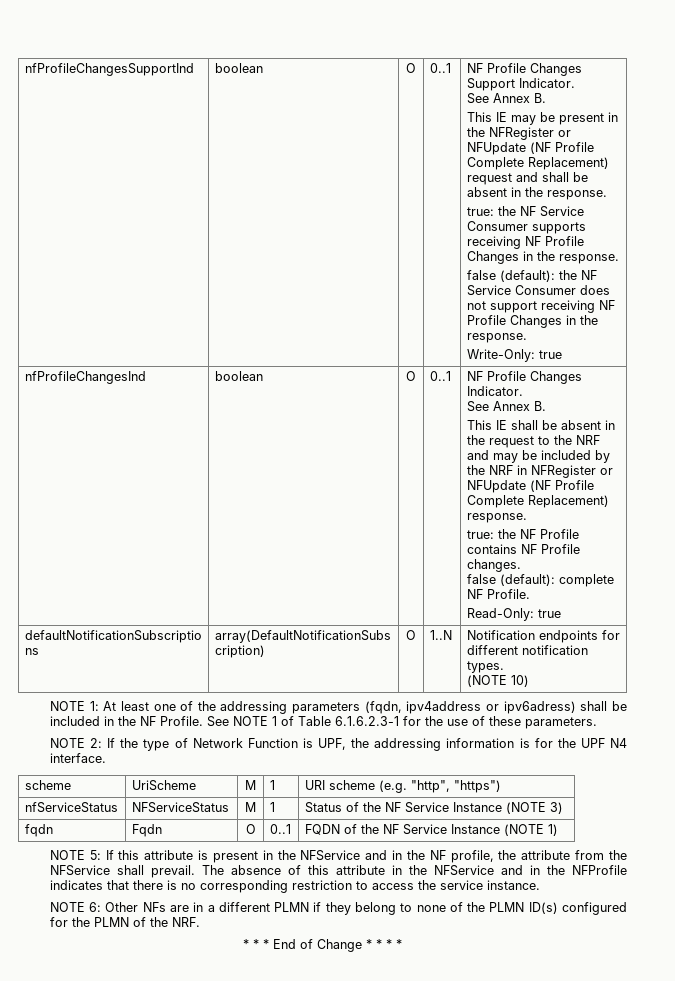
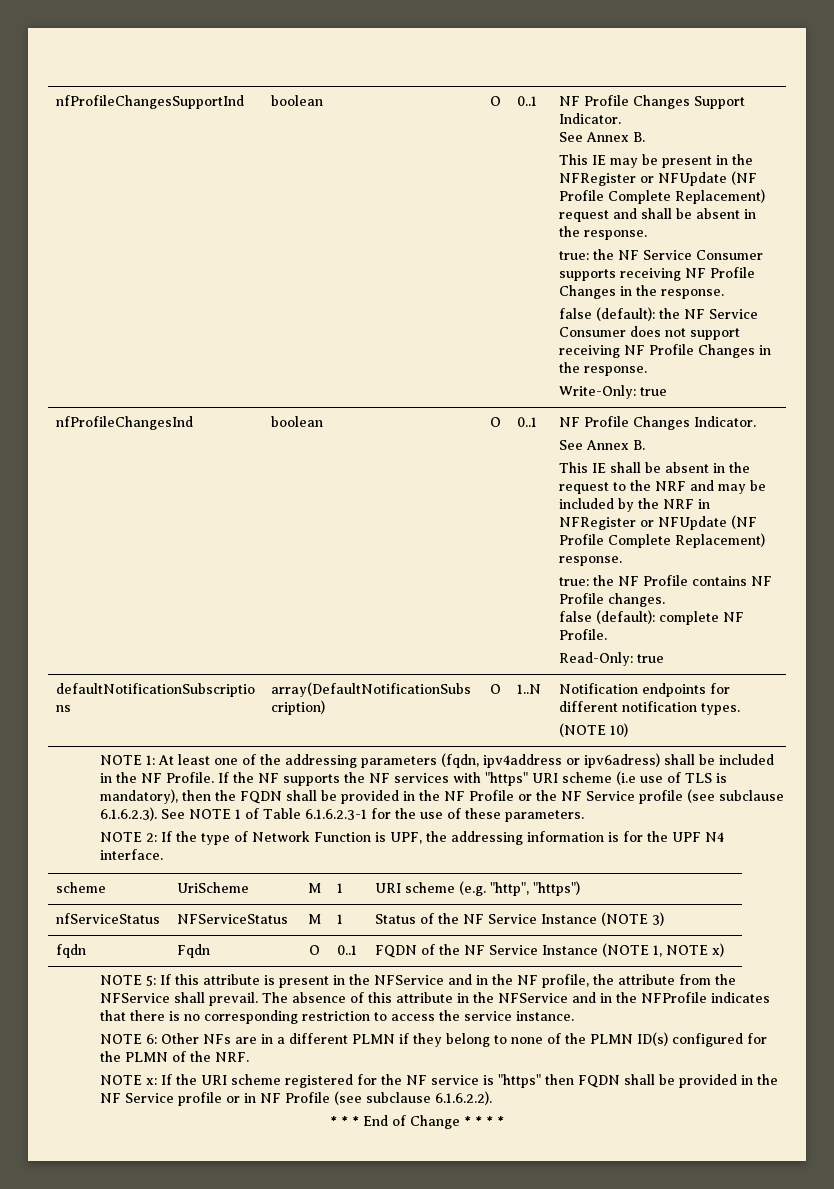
(203, 721) none -> [217,771,727,786] [99,789,784,804] [99,807,157,821] If the NF supports the NF services with "https" URI scheme (i.e use of TLS is mandatory), then the FQDN shall be provided in the NF Profile or the NF Service profile (see subclause 6.1.6.2.3).
[547,824,558,836] 1) -> [653,943,725,957] 1, NOTE x)
(200, 922) none -> [99,1074,778,1088] [99,1091,492,1106] // NOTE x: If the URI scheme registered for the NF service is "https" then FQDN shall be provided in the NF Service profile or in NF Profile (see subclause 6.1.6.2.2).

